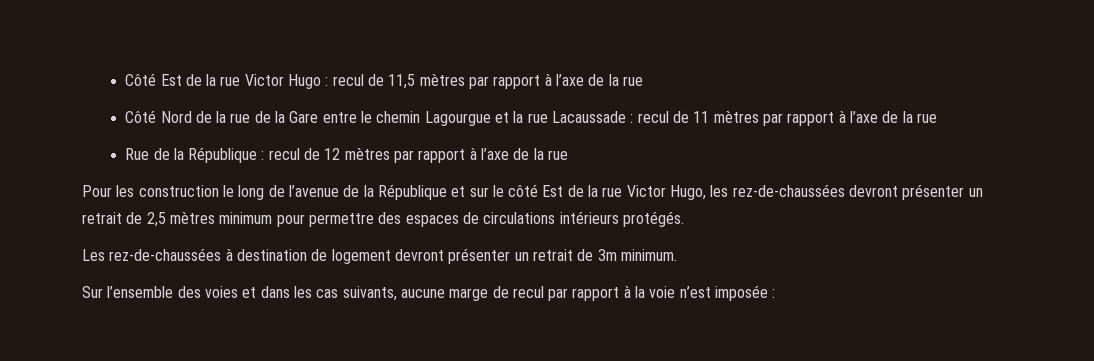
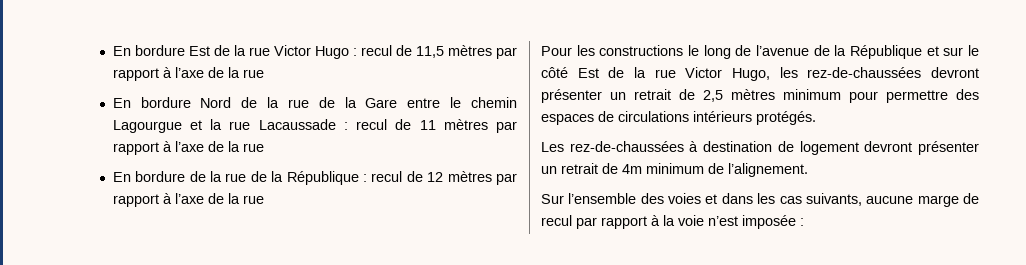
[125,73,157,86] Côté -> [112,45,185,56] En bordure
[125,110,157,123] Côté -> [112,97,191,108] En bordure
[125,148,150,160] Rue -> [112,171,247,182] En bordure de la rue
[138,185,219,197] construction -> [599,45,684,56] constructions
[597,249,677,261] 3m minimum. -> [622,163,808,177] 4m minimum de l’alignement.

